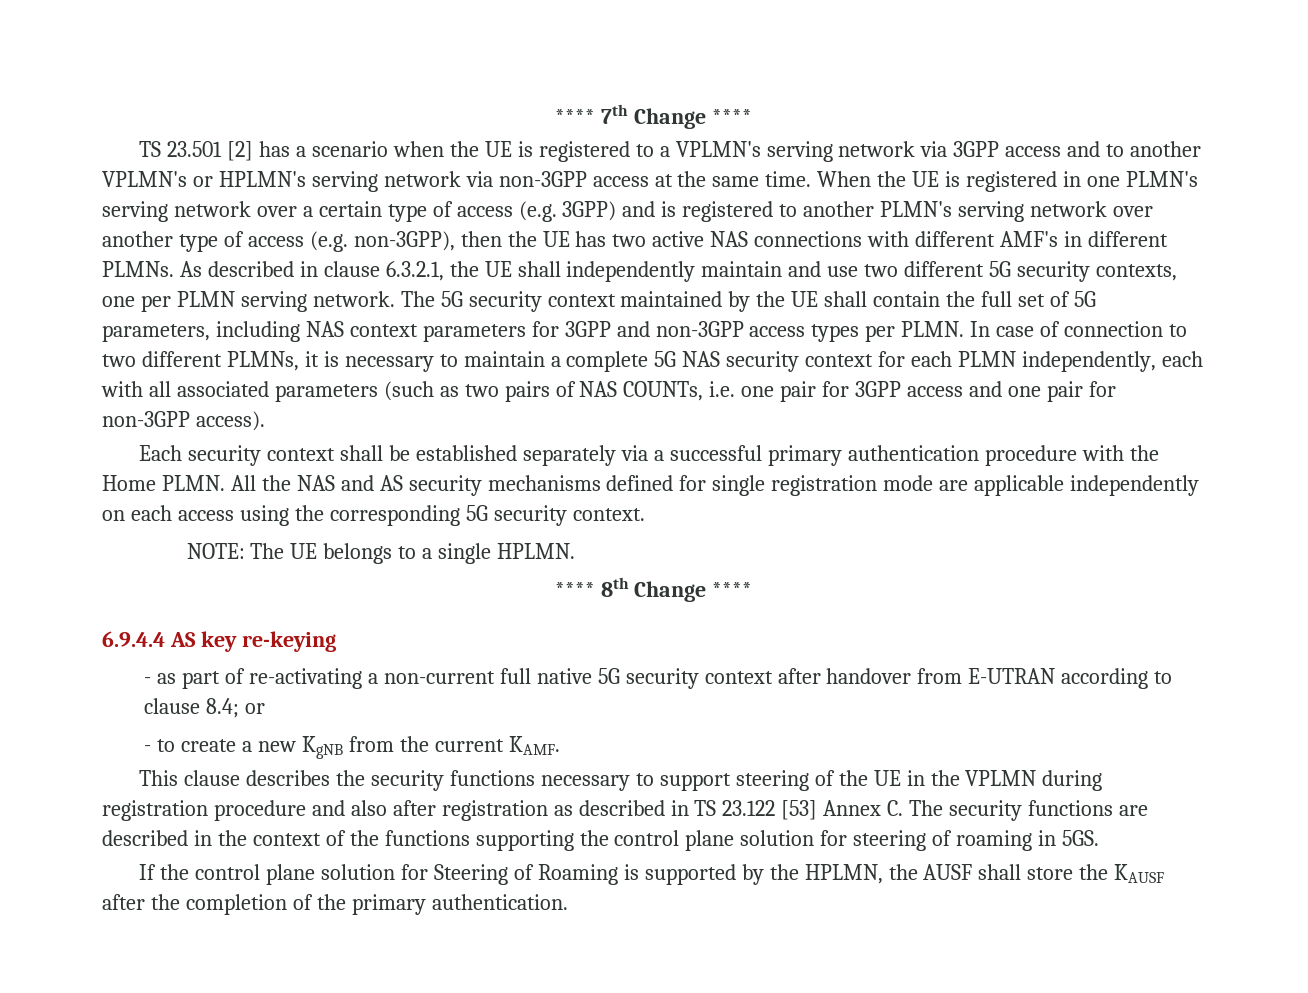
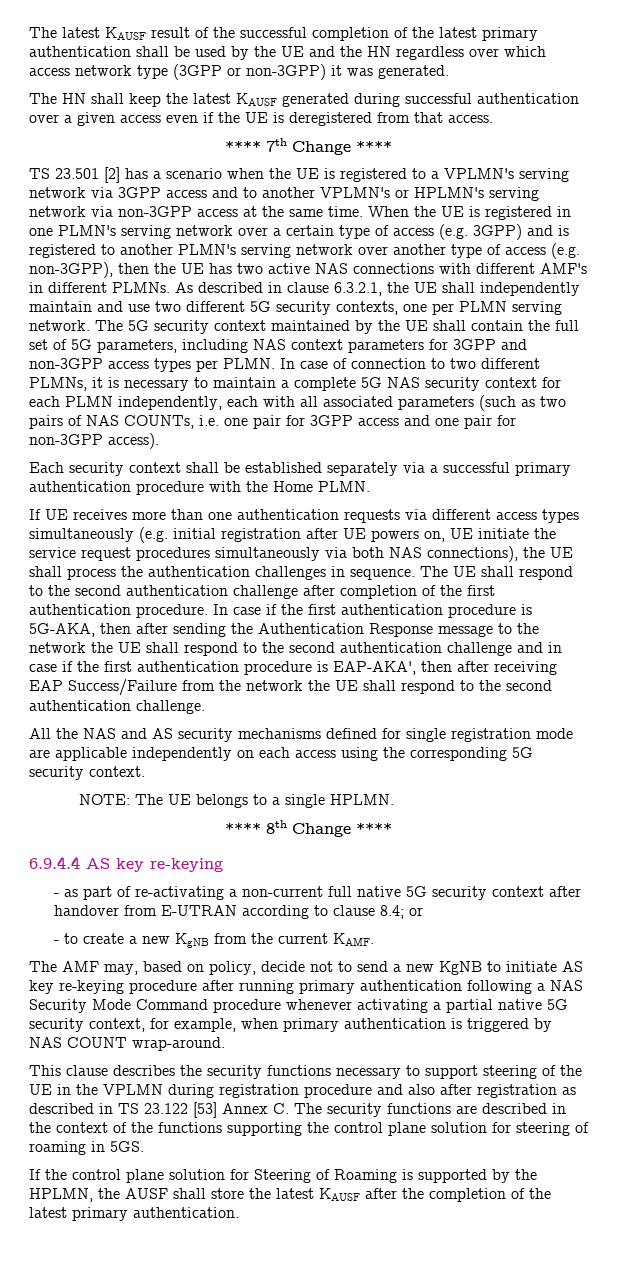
(555, 116) none -> [29,27,538,41] [29,46,546,60] [29,64,449,80] [29,93,579,107] [29,112,493,126] The latest KAUSF result of the successful completion of the latest primary authentication shall be used by the UE and the HN regardless over which access network type (3GPP or non-3GPP) it was generated. // The HN shall keep the latest KAUSF generated during successful authentication over a given access even if the UE is deregistered from that access. //
(225, 483) none -> [29,509,579,523] [29,527,556,543] [29,546,573,562] [29,566,573,580] [29,585,495,599] [29,604,532,618] [29,623,539,637] [29,642,562,656] [29,661,557,675] [29,679,552,696] [29,700,205,714] // If UE receives more than one authentication requests via different access types simultaneously (e.g. initial registration after UE powers on, UE initiate the service request procedures simultaneously via both NAS connections), the UE shall process the authentication challenges in sequence. The UE shall respond to the second authentication challenge after completion of the first authentication procedure. In case if the first authentication procedure is 5G-AKA, then after sending the Authentication Response message to the network the UE shall respond to the second authentication challenge and in case if the first authentication procedure is EAP-AKA', then after receiving EAP Success/Failure from the network the UE shall respond to the second authentication challenge. //
(560, 745) none -> [29,961,583,975] [29,980,583,994] [29,999,568,1013] [29,1018,552,1032] [29,1037,225,1051] // The AMF may, based on policy, decide not to send a new KgNB to initiate AS key re-keying procedure after running primary authentication following a NAS Security Mode Command procedure whenever activating a partial native 5G security context, for example, when primary authentication is triggered by NAS COUNT wrap-around.
(1109, 872) none -> [276,1188,314,1199] latest
(346, 902) none -> [29,1207,67,1218] latest

